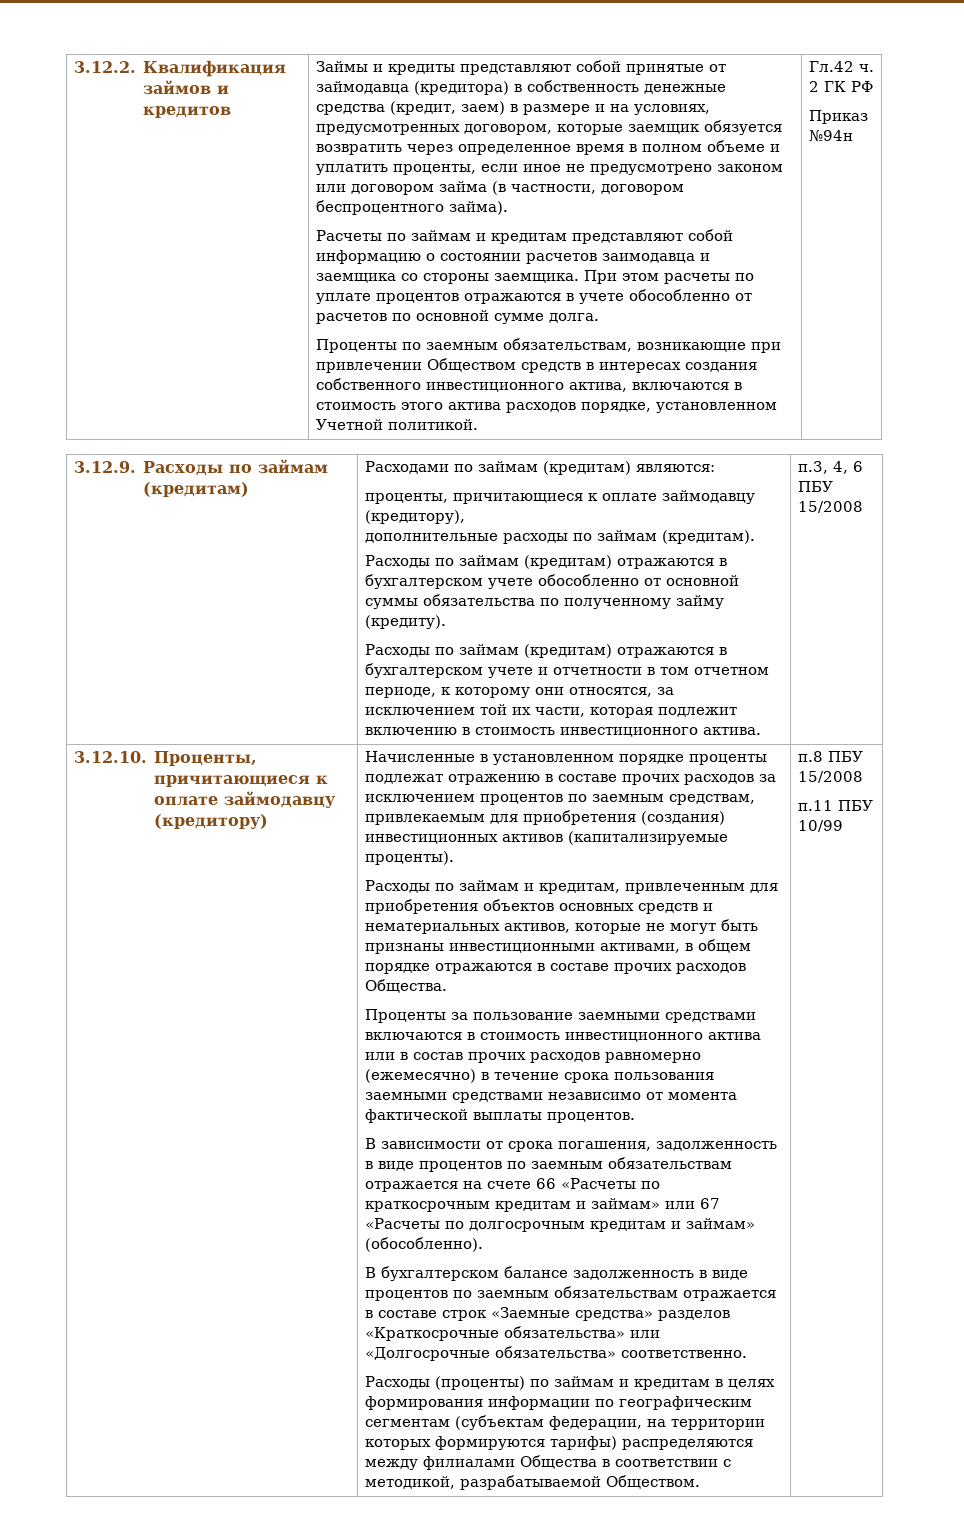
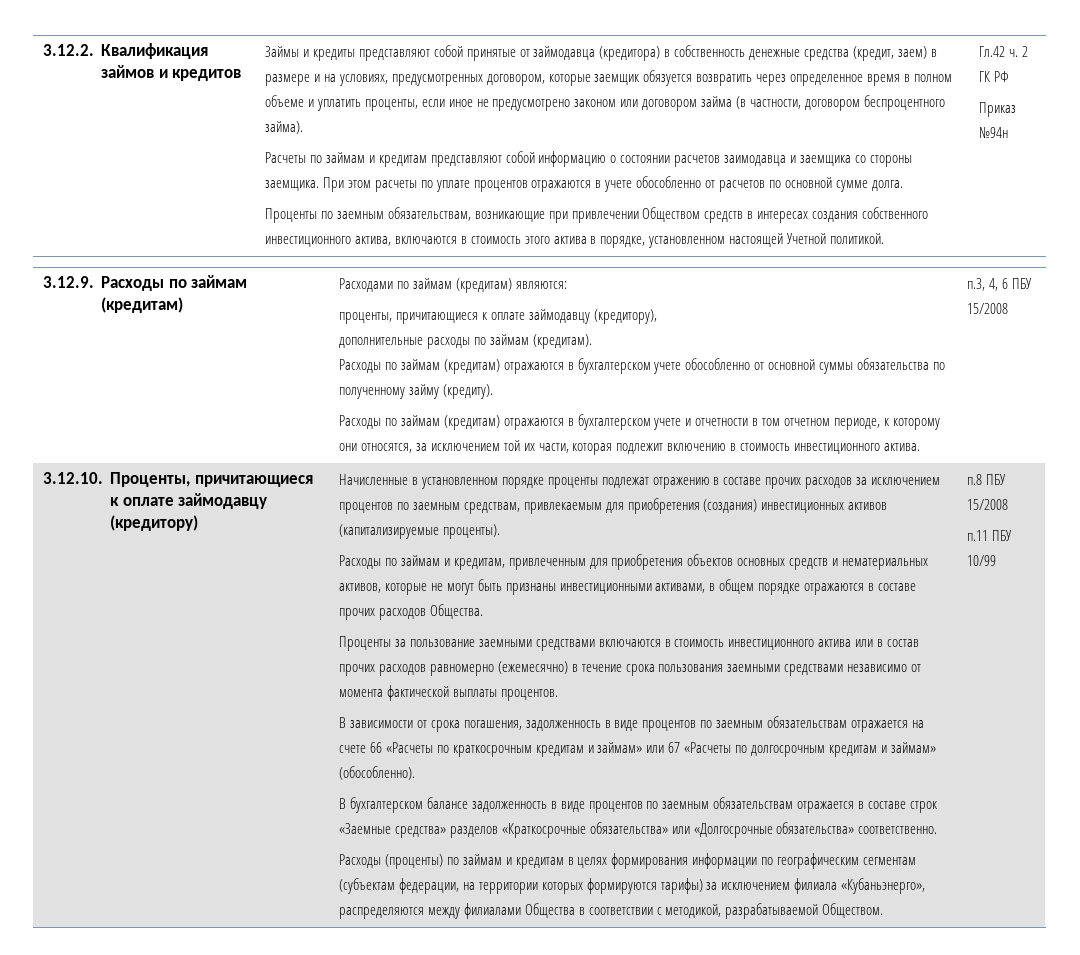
[505,402,576,413] расходов -> [590,236,597,244] в
(777, 407) none -> [729,233,784,247] настоящей
(617, 1443) none -> [706,878,926,894] за исключением филиала «Кубаньэнерго»,

